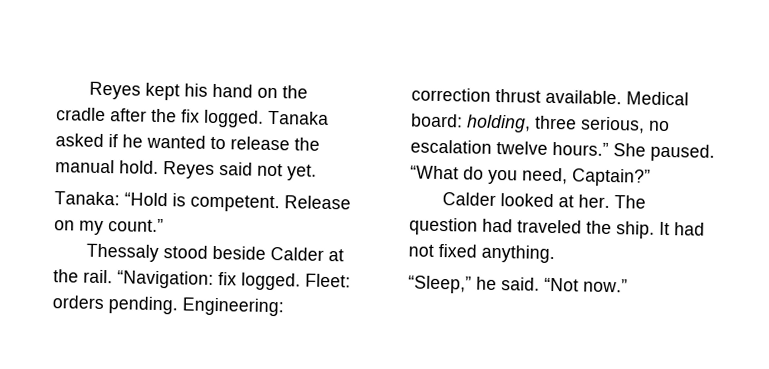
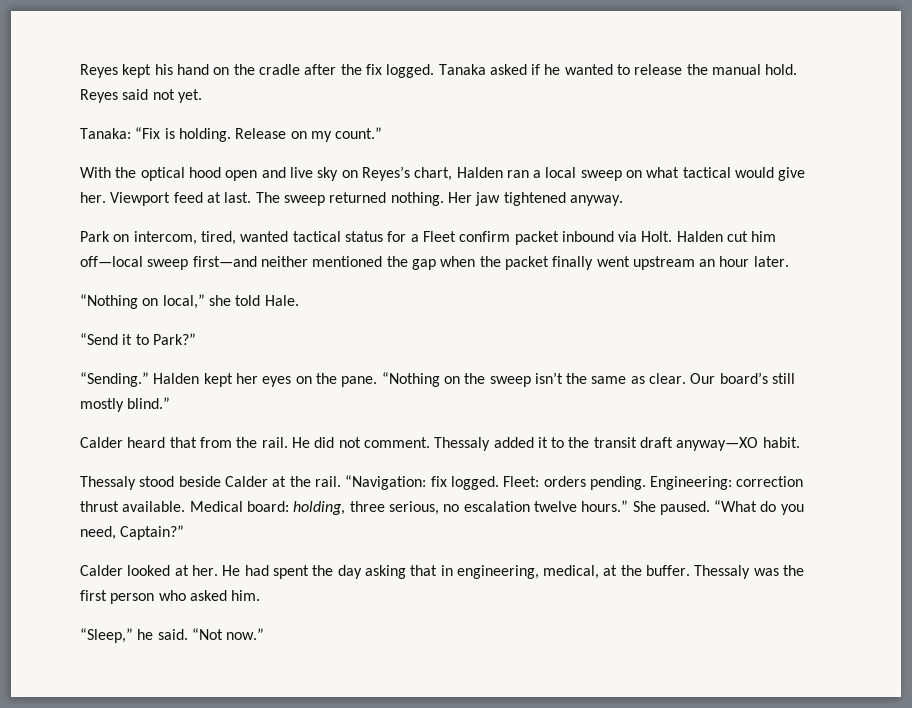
[124,192,280,213] “Hold is competent. -> [135,127,231,142] “Fix is holding.
(164, 225) none -> [80,166,806,181] [80,192,623,206] [80,231,777,245] [80,256,789,270] [80,294,299,309] [80,333,196,345] [80,372,796,387] [80,397,171,412] [80,437,800,451] // With the optical hood open and live sky on Reyes’s chart, Halden ran a local sweep on what tactical would give her. Viewport feed at last. The sweep returned nothing. Her jaw tightened anyway. // Park on intercom, tired, wanted tactical status for a Fleet confirm packet inbound via Holt. Halden cut him off—local sweep first—and neither mentioned the gap when the packet finally went upstream an hour later. // “Nothing on local,” she told Hale. // “Send it to Park?” // “Sending.” Halden kept her eyes on the pane. “Nothing on the sweep isn’t the same as clear. Our board’s still mostly blind.” // Calder heard that from the rail. He did not comment. Thessaly added it to the transit draft anyway—XO habit.
[613,195,646,209] [409,217,705,239] [408,243,555,264] The question had traveled the ship. It had not fixed anything. -> [222,565,805,579] [80,590,261,604] He had spent the day asking that in engineering, medical, at the buffer. Thessaly was the first person who asked him.

